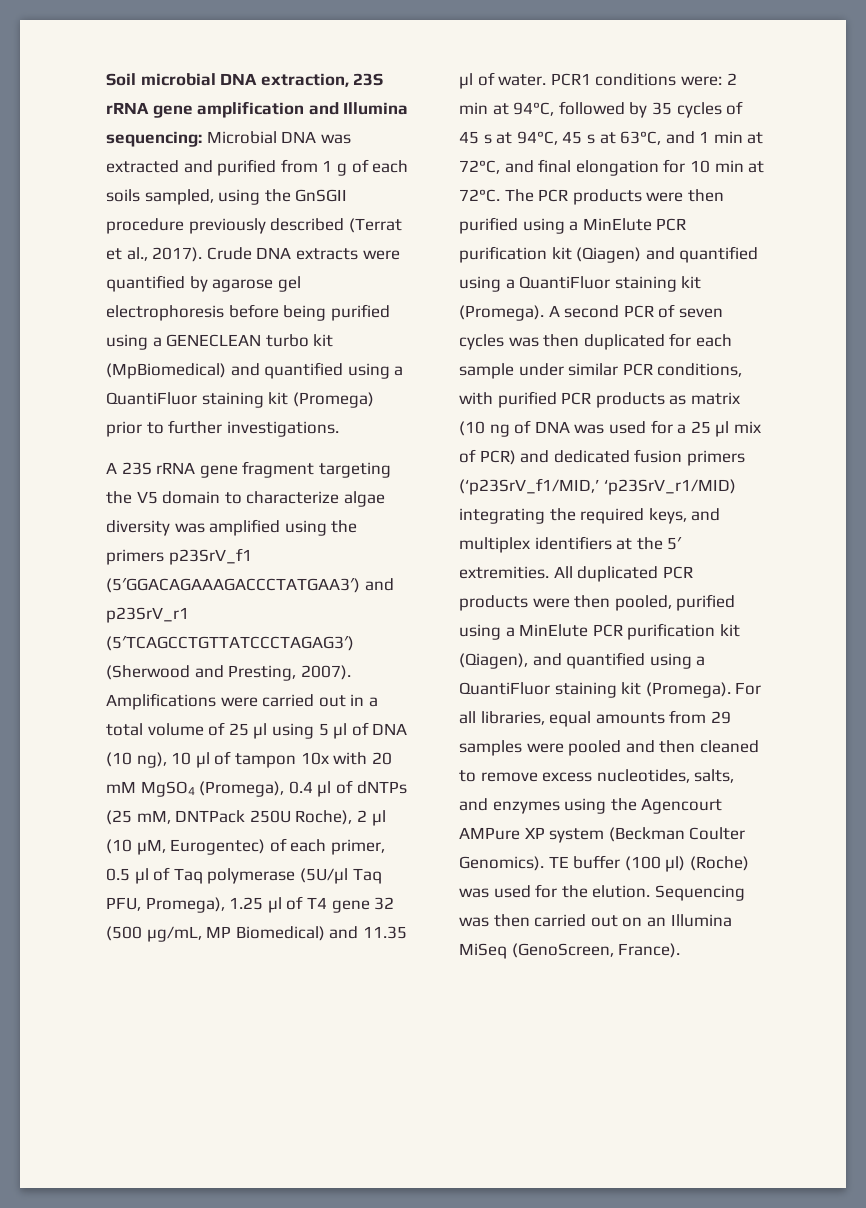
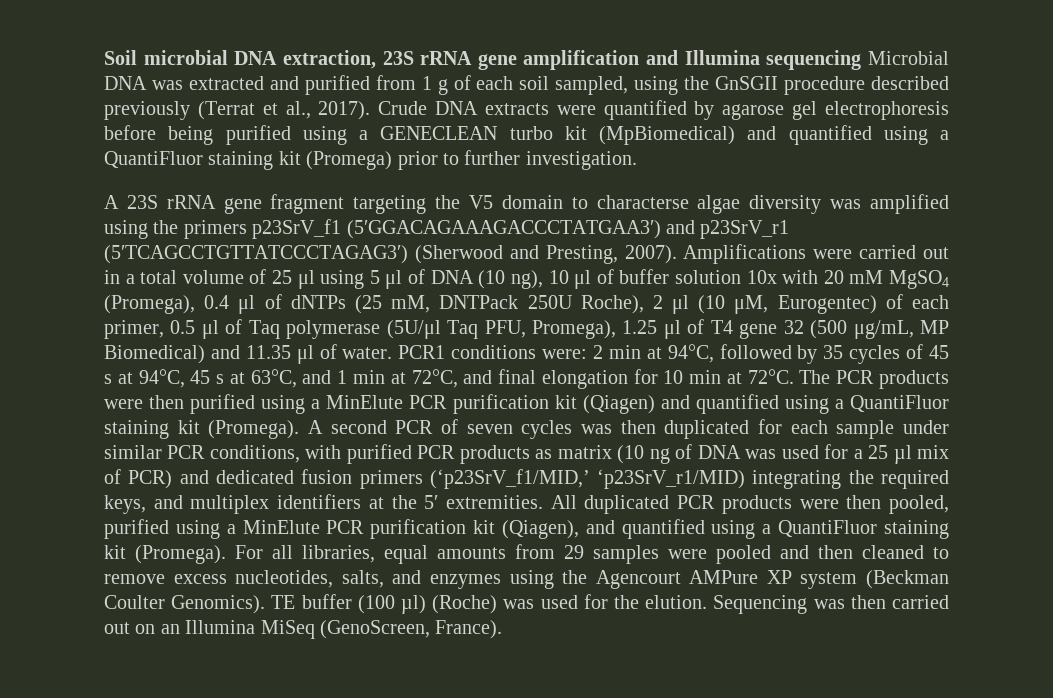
[106,131,202,147] sequencing: -> [766,50,862,70] sequencing
[106,189,140,202] soils -> [519,76,550,90] soil
[188,218,345,234] previously described -> [871,76,949,90] [104,101,190,120] described previously
[226,421,339,437] investigations. -> [525,151,637,170] investigation.
[246,491,340,504] characterize -> [596,195,689,209] characterse
[234,753,296,768] tampon -> [619,269,741,284] buffer solution

